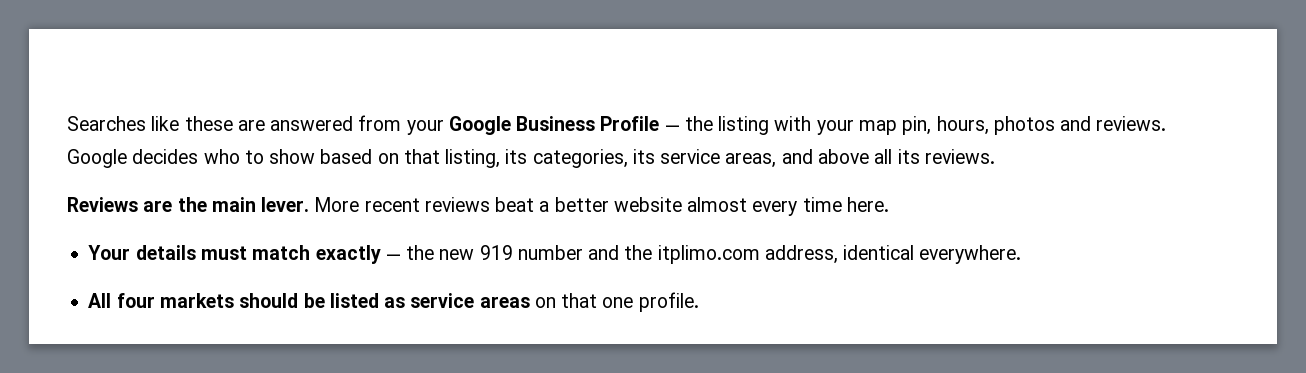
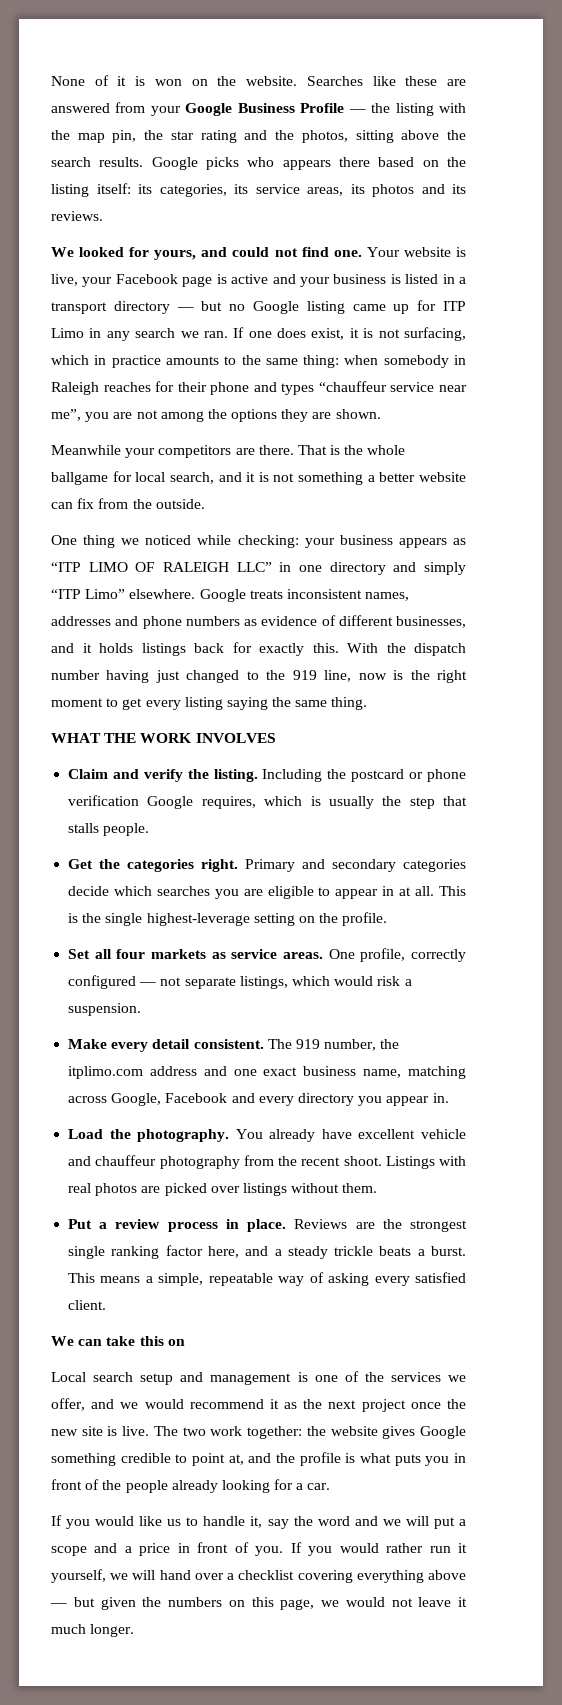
(67, 123) none -> [51,75,298,86] None of it is won on the website.
[816,120,854,135] your -> [51,130,70,140] the
[936,116,1167,135] [67,149,501,168] hours, photos and reviews. Google decides who to show based on that listing, -> [144,130,466,143] [51,157,466,170] [51,183,131,197] the star rating and the photos, sitting above the search results. Google picks who appears there based on the listing itself:
[781,149,893,164] and above all -> [350,184,445,197] its photos and
[67,197,889,216] [88,245,1022,264] [88,292,699,312] Reviews are the main lever. More recent reviews beat a better website almost every time here. // Your details must match exactly — the new 919 number and the itplimo.com address, identical everywhere. // All four markets should be listed as service areas on that one profile. -> [51,247,466,260] [51,274,467,287] [51,300,467,314] [51,327,466,341] [51,355,467,368] [51,381,467,395] [51,409,381,422] [51,445,406,458] [51,471,466,485] [51,498,205,509] [51,535,466,548] [51,562,466,575] [51,589,410,602] [51,615,466,629] [51,642,466,656] [51,670,467,683] [51,697,368,710] [51,733,276,743] [68,769,466,782] [68,795,467,809] [68,823,150,836] [68,859,466,872] [68,886,466,899] [68,912,388,926] [68,948,466,962] [68,975,412,989] [68,1003,142,1016] [68,1039,400,1052] [68,1066,466,1079] [68,1093,449,1106] [68,1129,466,1142] [68,1155,466,1169] [68,1183,378,1196] [68,1219,467,1232] [68,1245,466,1259] [68,1272,466,1286] [68,1300,107,1310] [51,1336,185,1346] [51,1371,467,1385] [51,1398,466,1412] [51,1426,466,1439] [51,1452,467,1466] [51,1479,331,1493] [51,1515,466,1529] [51,1542,467,1556] [51,1569,466,1583] [50,1597,467,1610] [51,1624,135,1637] We looked for yours, and could not find one. Your website is live, your Facebook page is active and your business is listed in a transport directory — but no Google listing came up for ITP Limo in any search we ran. If one does exist, it is not surfacing, which in practice amounts to the same thing: when somebody in Raleigh reaches for their phone and types “chauffeur service near me”, you are not among the options they are shown. // Meanwhile your competitors are there. That is the whole ballgame for local search, and it is not something a better website can fix from the outside. // One thing we noticed while checking: your business appears as “ITP LIMO OF RALEIGH LLC” in one directory and simply “ITP Limo” elsewhere. Google treats inconsistent names, addresses and phone numbers as evidence of different businesses, and it holds listings back for exactly this. With the dispatch number having just changed to the 919 line, now is the right moment to get every listing saying the same thing. // WHAT THE WORK INVOLVES // Claim and verify the listing. Including the postcard or phone verification Google requires, which is usually the step that stalls people. // Get the categories right. Primary and secondary categories decide which searches you are eligible to appear in at all. This is the single highest-leverage setting on the profile. // Set all four markets as service areas. One profile, correctly configured — not separate listings, which would risk a suspension. // Make every detail consistent. The 919 number, the itplimo.com address and one exact business name, matching across Google, Facebook and every directory you appear in. // Load the photography. You already have excellent vehicle and chauffeur photography from the recent shoot. Listings with real photos are picked over listings without them. // Put a review process in place. Reviews are the strongest single ranking factor here, and a steady trickle beats a burst. This means a simple, repeatable way of asking every satisfied client. // We can take this on // Local search setup and management is one of the services we offer, and we would recommend it as the next project once the new site is live. The two work together: the website gives Google something credible to point at, and the profile is what puts you in front of the people already looking for a car. // If you would like us to handle it, say the word and we will put a scope and a price in front of you. If you would rather run it yourself, we will hand over a checklist covering everything above — but given the numbers on this page, we would not leave it much longer.

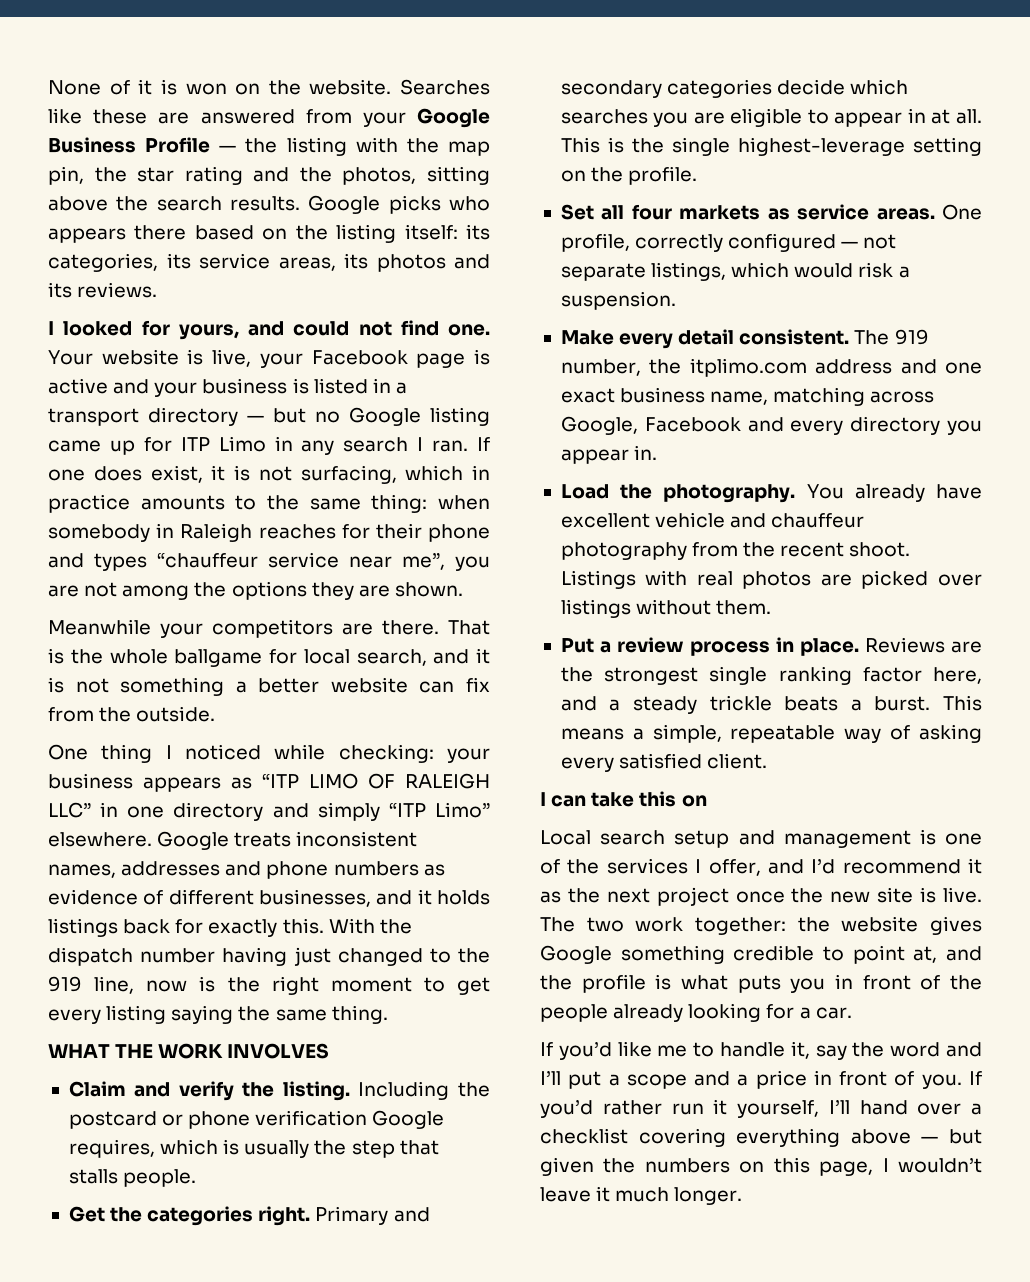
[51,247,74,257] We -> [48,321,54,335] I
[180,331,199,338] we -> [417,437,424,451] I
[121,538,140,545] we -> [165,745,172,759] I
[51,1336,74,1346] We -> [540,792,546,806] I
[448,1375,467,1382] we -> [695,859,702,873] I
[120,1399,184,1409] we would -> [811,858,836,874] I’d
[66,1516,182,1529] you would like us -> [558,1041,688,1060] you’d like me
[382,1516,429,1526] we will -> [540,1070,561,1085] I’ll
[308,1543,379,1556] you would -> [540,1099,593,1118] you’d
[110,1570,156,1580] we will -> [828,1099,850,1114] I’ll
[321,1597,413,1607] we would not -> [882,1157,982,1173] I wouldn’t

